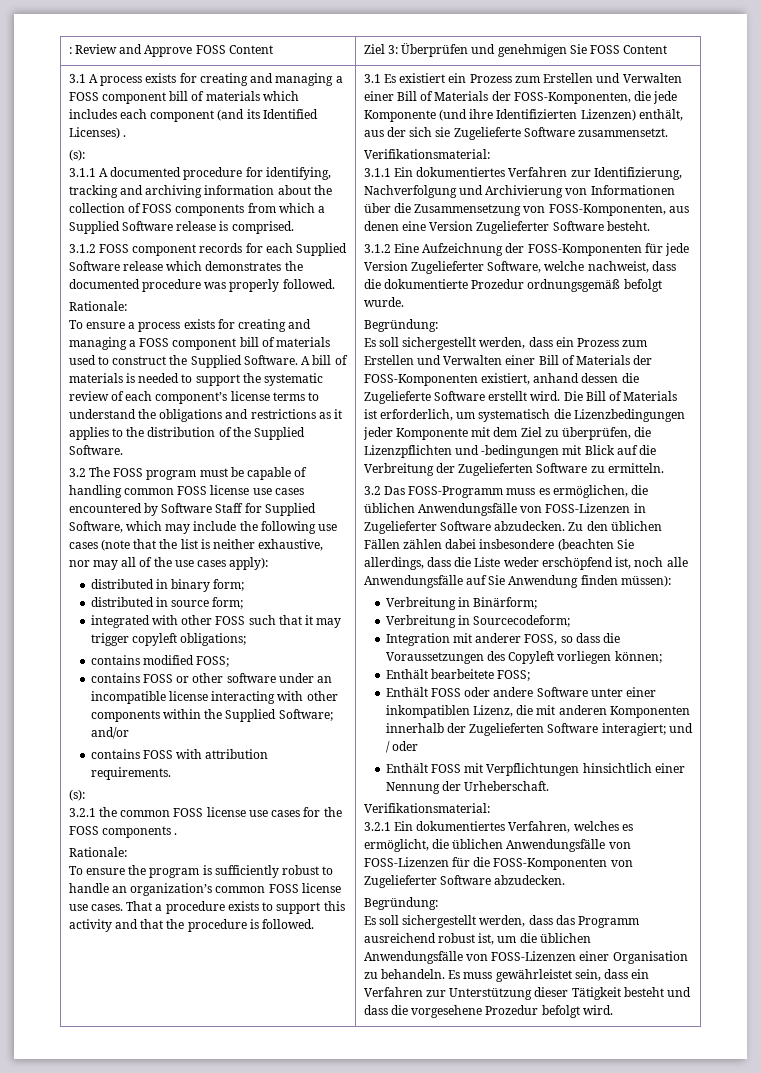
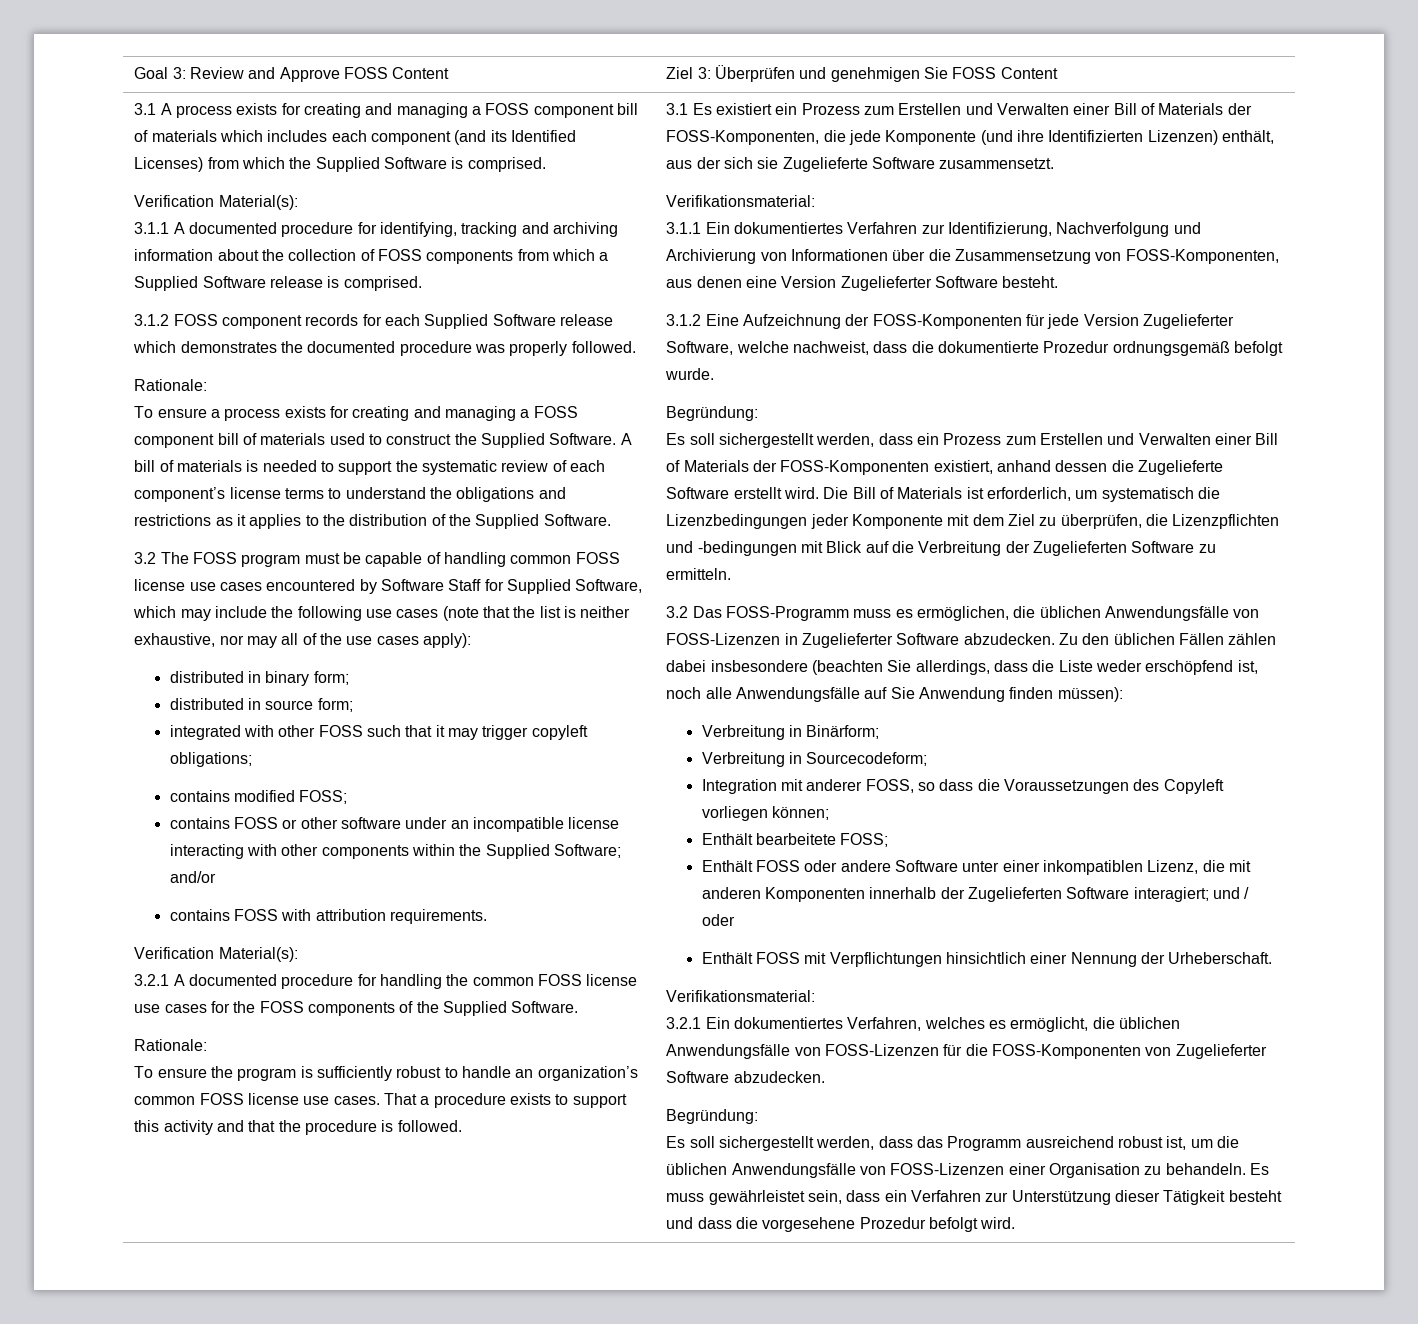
[68,47,72,54] : -> [134,67,186,79] Goal 3:
[122,135,126,137] [68,149,85,161] . // (s): -> [207,157,546,172] [134,195,298,210] from which the Supplied Software is comprised. // Verification Material(s):
[68,789,85,801] [68,808,96,817] (s): // 3.2.1 -> [134,947,298,962] [134,974,443,989] Verification Material(s): // 3.2.1 A documented procedure for handling
[174,833,178,835] . -> [399,1001,579,1016] of the Supplied Software.

